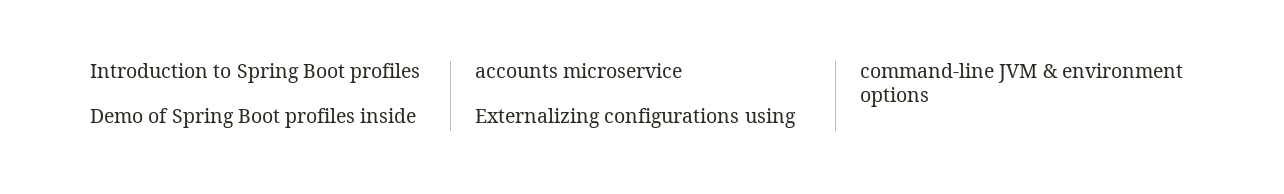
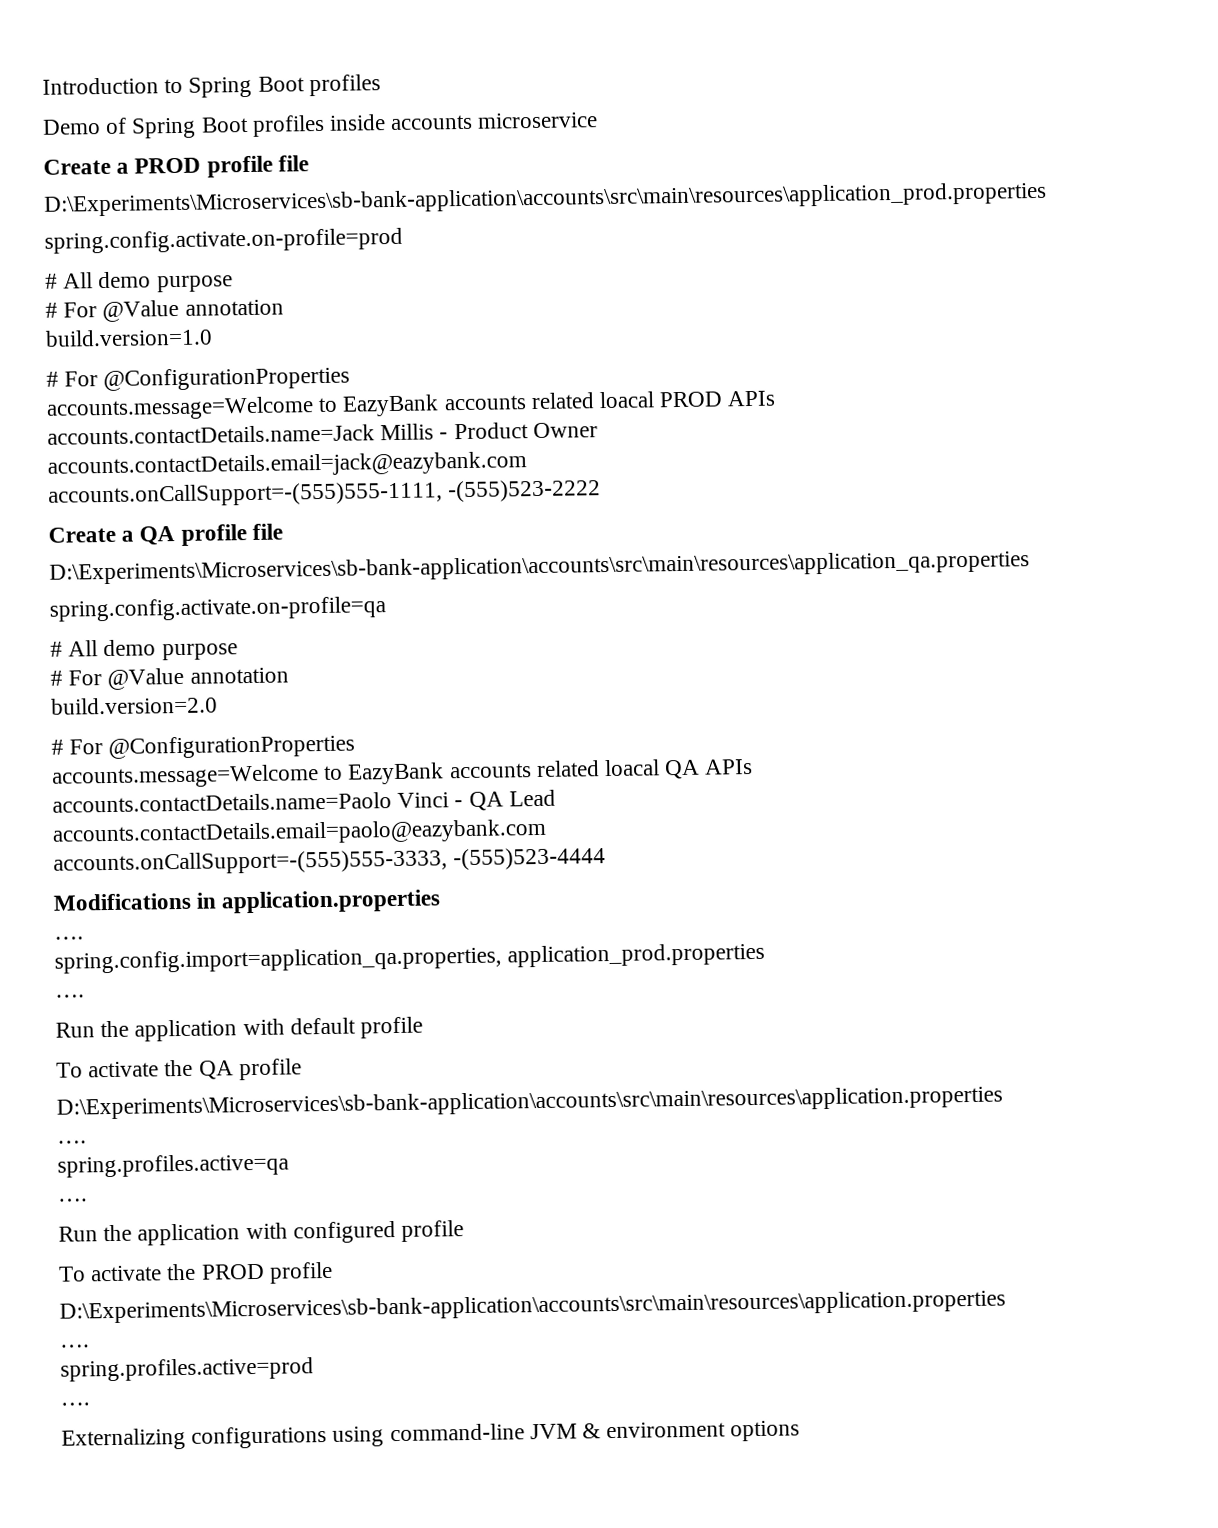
(683, 70) none -> [43,155,309,178] [44,181,1047,217] [44,227,403,254] [45,271,233,293] [45,299,284,323] [45,328,213,347] [46,366,351,392] [46,390,777,421] [47,422,598,445] [47,451,527,479] [48,479,602,508] [48,523,283,546] [49,550,1030,585] [49,596,386,622] [50,639,238,661] [50,667,289,690] [51,696,218,715] [51,734,356,759] [51,758,754,789] [52,789,556,813] [52,818,547,847] [53,847,607,876] [53,889,442,914] [54,936,84,940] [54,942,766,974] [55,994,85,998] [55,1016,424,1042] [56,1058,302,1081] [56,1085,1003,1120] [57,1140,87,1144] [57,1153,289,1178] [58,1198,88,1202] [58,1220,465,1246] [58,1261,333,1284] [59,1289,1006,1324] [60,1344,90,1348] [60,1357,314,1382] [60,1402,90,1406] // Create a PROD profile file // D:\Experiments\Microservices\sb-bank-application\accounts\src\main\resources\application_prod.properties // spring.config.activate.on-profile=prod // # All demo purpose // # For @Value annotation // build.version=1.0 // # For @ConfigurationProperties // accounts.message=Welcome to EazyBank accounts related loacal PROD APIs // accounts.contactDetails.name=Jack Millis - Product Owner // accounts.contactDetails.email=jack@eazybank.com // accounts.onCallSupport=-(555)555-1111, -(555)523-2222 // Create a QA profile file // D:\Experiments\Microservices\sb-bank-application\accounts\src\main\resources\application_qa.properties // spring.config.activate.on-profile=qa // # All demo purpose // # For @Value annotation // build.version=2.0 // # For @ConfigurationProperties // accounts.message=Welcome to EazyBank accounts related loacal QA APIs // accounts.contactDetails.name=Paolo Vinci - QA Lead // accounts.contactDetails.email=paolo@eazybank.com // accounts.onCallSupport=-(555)555-3333, -(555)523-4444 // Modifications in application.properties // …. // spring.config.import=application_qa.properties, application_prod.properties // …. // Run the application with default profile // To activate the QA profile // D:\Experiments\Microservices\sb-bank-application\accounts\src\main\resources\application.properties // …. // spring.profiles.active=qa // …. // Run the application with configured profile // To activate the PROD profile // D:\Experiments\Microservices\sb-bank-application\accounts\src\main\resources\application.properties // …. // spring.profiles.active=prod // ….

